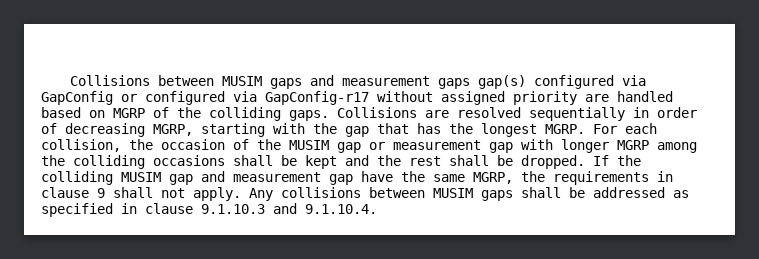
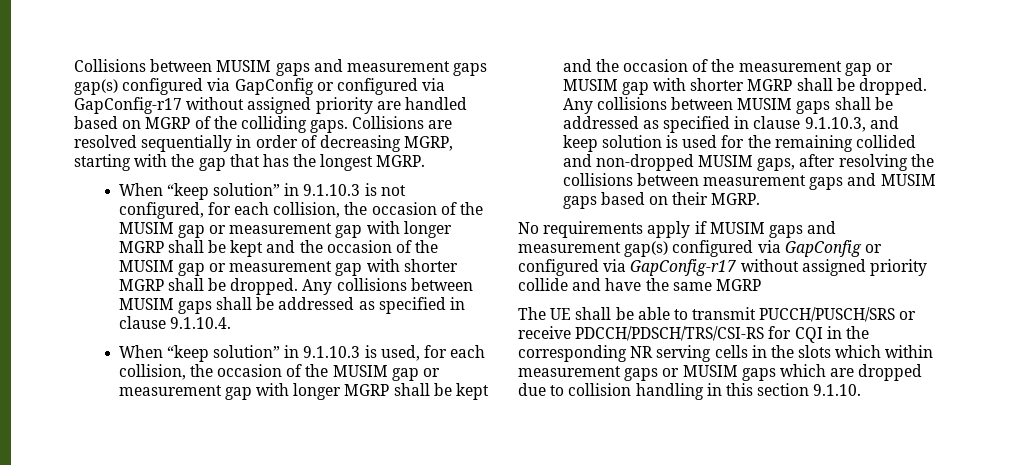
[593,124,617,134] For -> [118,183,406,200] [118,202,231,219] // When “keep solution” in 9.1.10.3 is not configured, for
[657,142,697,153] [41,155,641,169] [41,171,673,185] [41,187,241,201] among the colliding occasions shall be kept and the rest shall be dropped. If the colliding MUSIM gap and measurement gap have the same MGRP, the requirements in clause 9 shall not apply. -> [167,240,439,257] [118,259,458,276] [118,278,299,295] shall be kept and the occasion of the MUSIM gap or measurement gap with shorter MGRP shall be dropped.
[201,203,377,214] 9.1.10.3 and 9.1.10.4. -> [169,317,231,329] [118,345,486,362] [118,364,440,381] [118,383,489,400] [562,59,893,76] [562,78,927,95] [562,97,893,114] [562,116,899,133] [562,135,916,152] [562,154,934,171] [562,173,936,190] [562,192,761,209] [518,221,837,238] [518,240,882,257] [518,259,927,276] [518,278,761,291] [518,307,917,322] [518,326,869,343] [518,345,934,362] [518,364,923,381] [518,383,862,400] 9.1.10.4. // When “keep solution” in 9.1.10.3 is used, for each collision, the occasion of the MUSIM gap or measurement gap with longer MGRP shall be kept and the occasion of the measurement gap or MUSIM gap with shorter MGRP shall be dropped. Any collisions between MUSIM gaps shall be addressed as specified in clause 9.1.10.3, and keep solution is used for the remaining collided and non-dropped MUSIM gaps, after resolving the collisions between measurement gaps and MUSIM gaps based on their MGRP. // No requirements apply if MUSIM gaps and measurement gap(s) configured via GapConfig or configured via GapConfig-r17 without assigned priority collide and have the same MGRP // The UE shall be able to transmit PUCCH/PUSCH/SRS or receive PDCCH/PDSCH/TRS/CSI-RS for CQI in the corresponding NR serving cells in the slots which within measurement gaps or MUSIM gaps which are dropped due to collision handling in this section 9.1.10.

